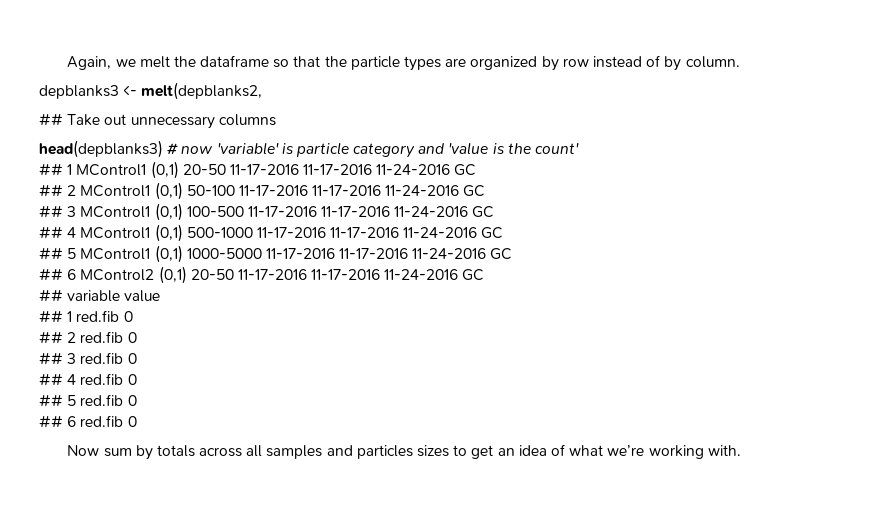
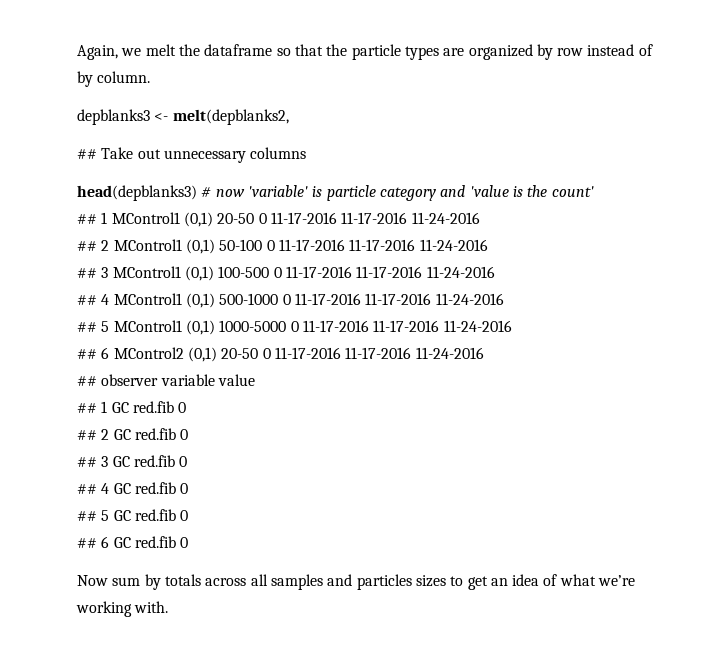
[229,164,477,176] 11-17-2016 11-17-2016 11-24-2016 GC -> [258,212,480,224] 0 11-17-2016 11-17-2016 11-24-2016
[238,185,486,197] 11-17-2016 11-17-2016 11-24-2016 GC -> [266,239,488,251] 0 11-17-2016 11-17-2016 11-24-2016
[247,206,495,218] 11-17-2016 11-17-2016 11-24-2016 GC -> [273,266,495,278] 0 11-17-2016 11-17-2016 11-24-2016
[256,227,504,239] 11-17-2016 11-17-2016 11-24-2016 GC -> [282,293,504,305] 0 11-17-2016 11-17-2016 11-24-2016
[265,248,513,260] 11-17-2016 11-17-2016 11-24-2016 GC -> [290,320,512,332] 0 11-17-2016 11-17-2016 11-24-2016
[237,269,485,281] [39,289,63,302] 11-17-2016 11-17-2016 11-24-2016 GC // ## -> [262,347,484,359] [77,374,159,386] 0 11-17-2016 11-17-2016 11-24-2016 // ## observer
(73, 316) none -> [111,402,129,413] GC
(77, 337) none -> [113,429,131,440] GC
(77, 358) none -> [112,456,130,467] GC
(77, 379) none -> [113,483,131,494] GC
(77, 400) none -> [113,510,131,521] GC
(77, 421) none -> [113,537,131,548] GC

